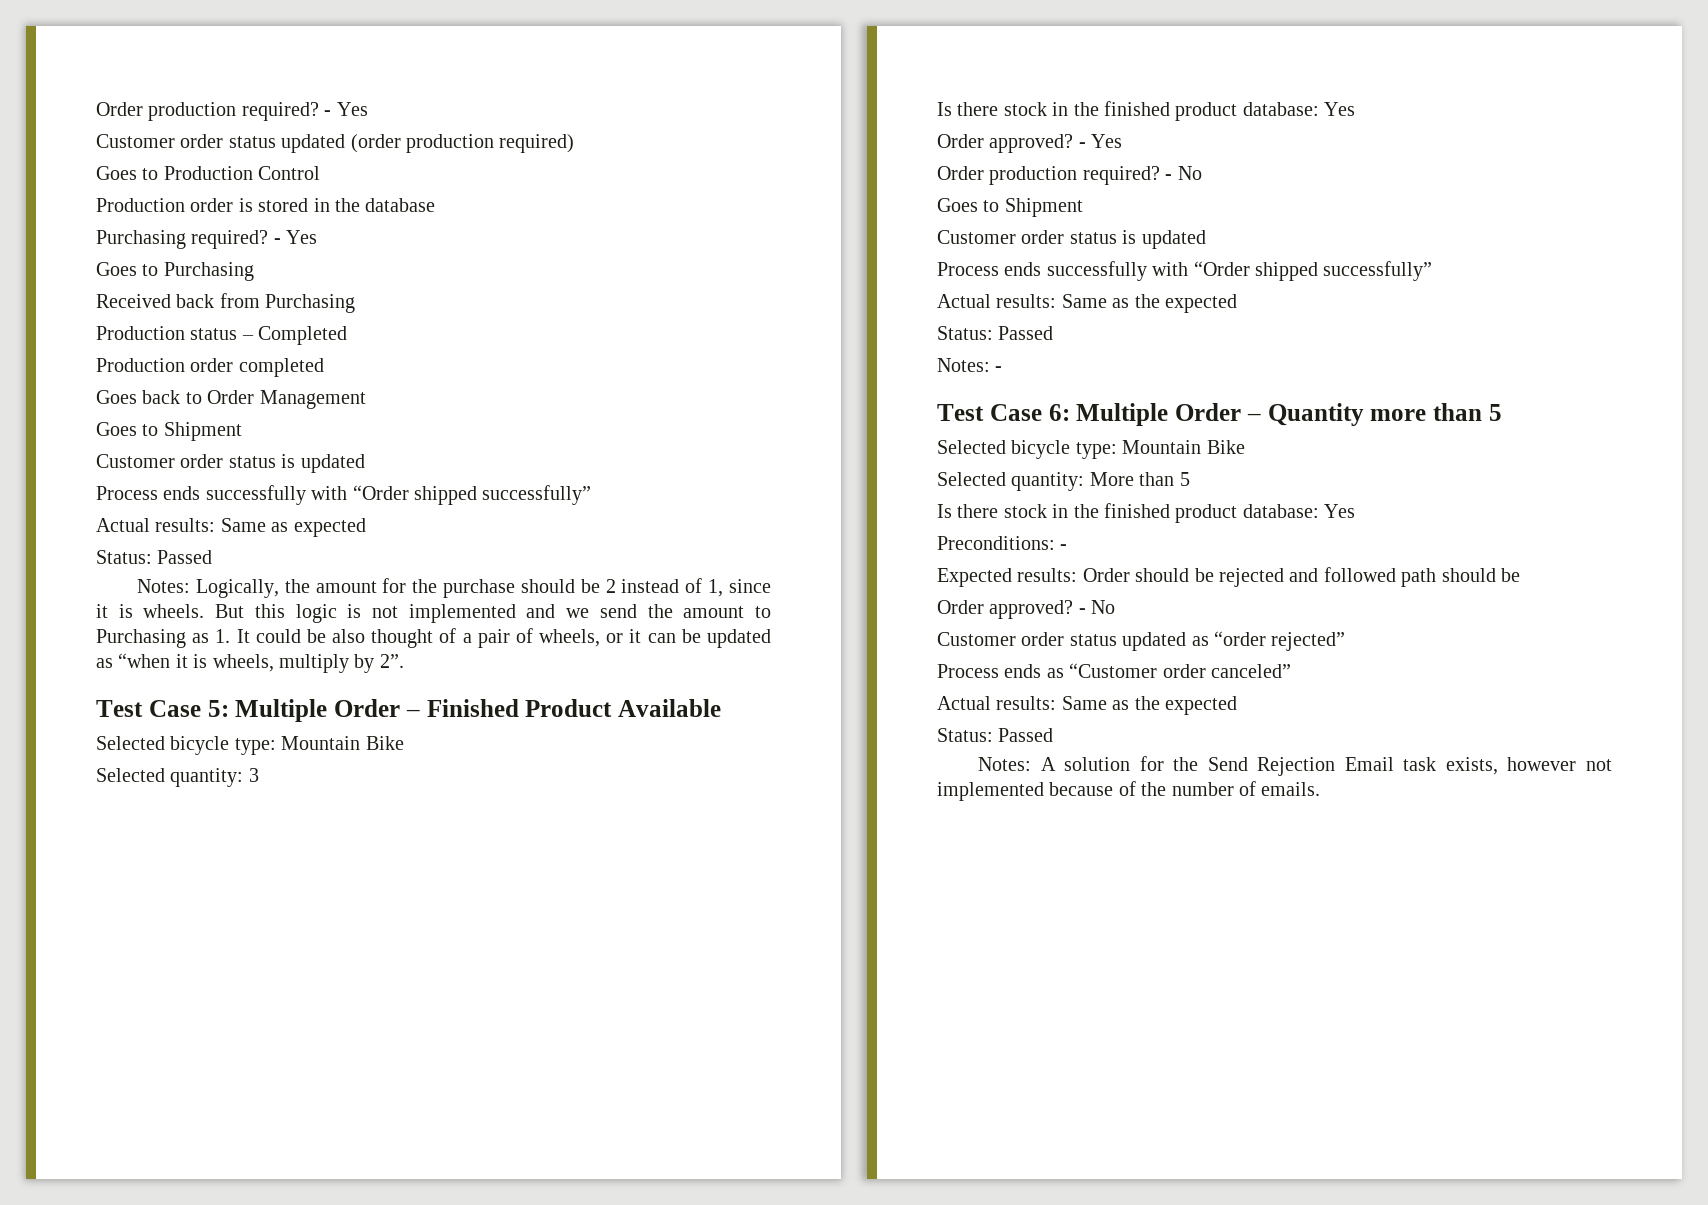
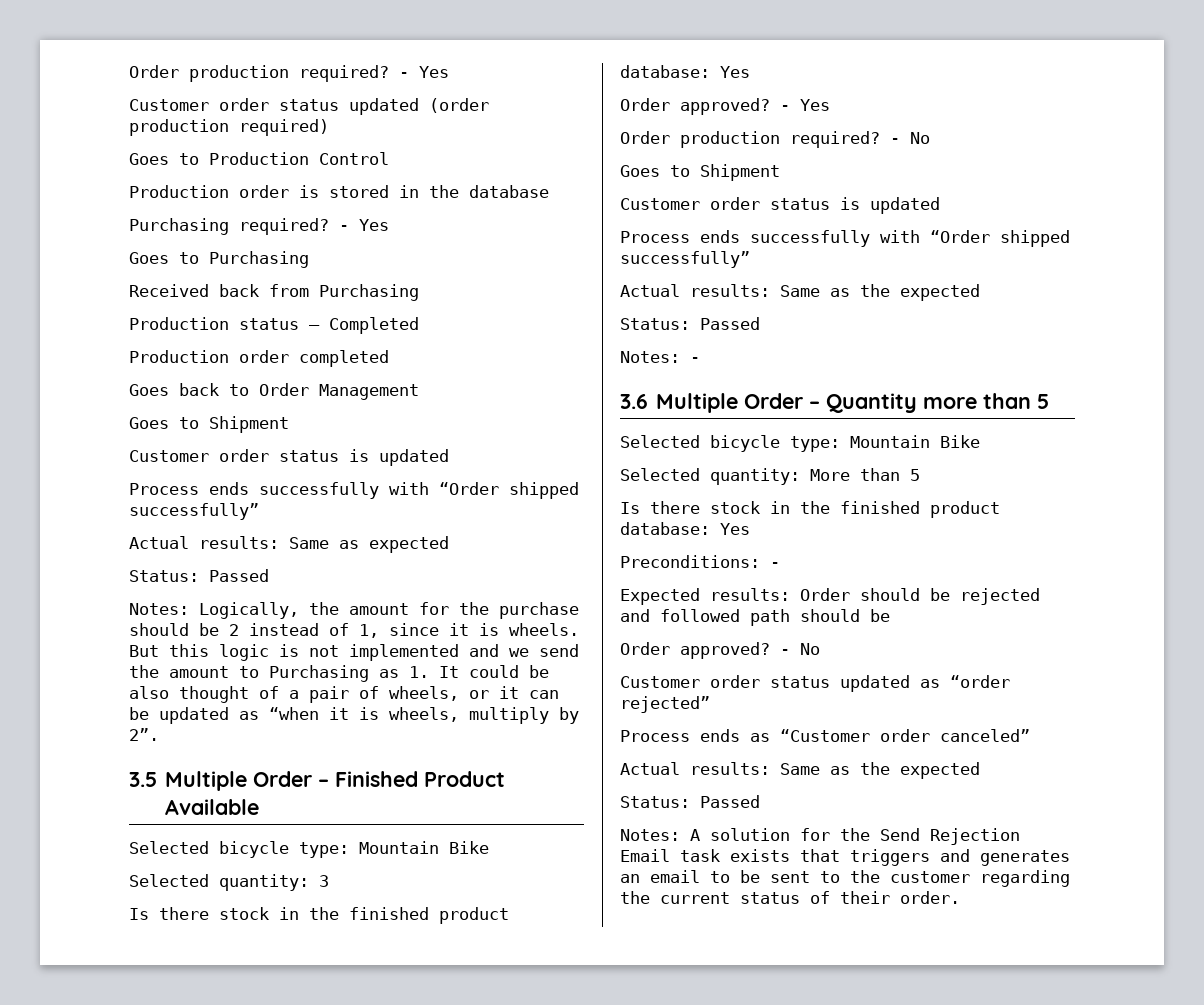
[96,700,229,717] Test Case 5: -> [129,772,157,787] 3.5
[937,404,1070,421] Test Case 6: -> [620,394,648,409] 3.6
[1445,757,1612,775] [937,781,1321,801] exists, however not implemented because of the number of emails. -> [730,849,1070,866] [620,870,1070,887] [620,891,960,904] exists that triggers and generates an email to be sent to the customer regarding the current status of their order.

